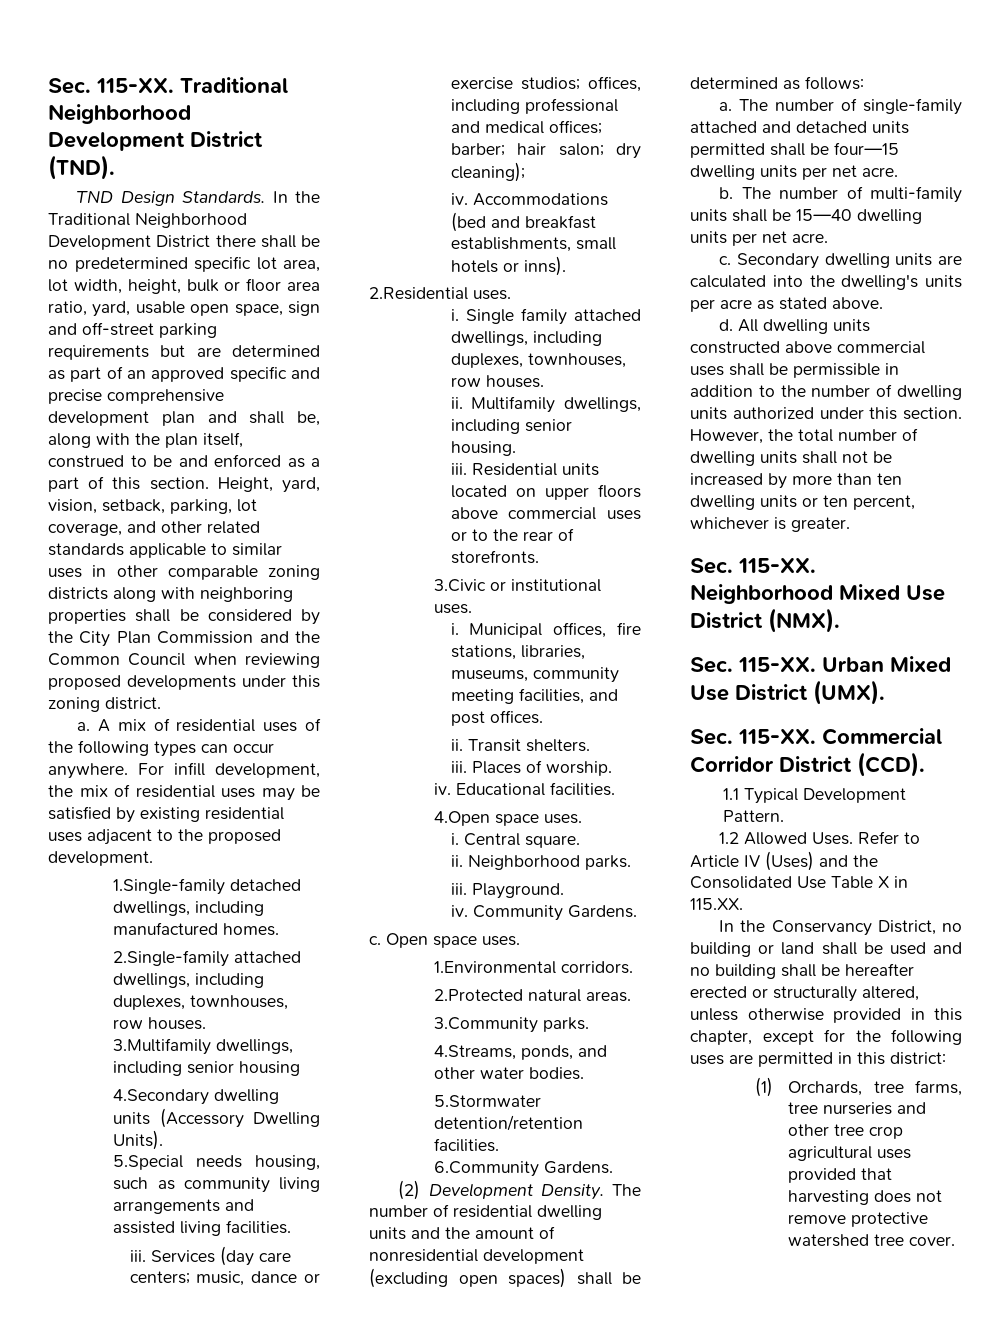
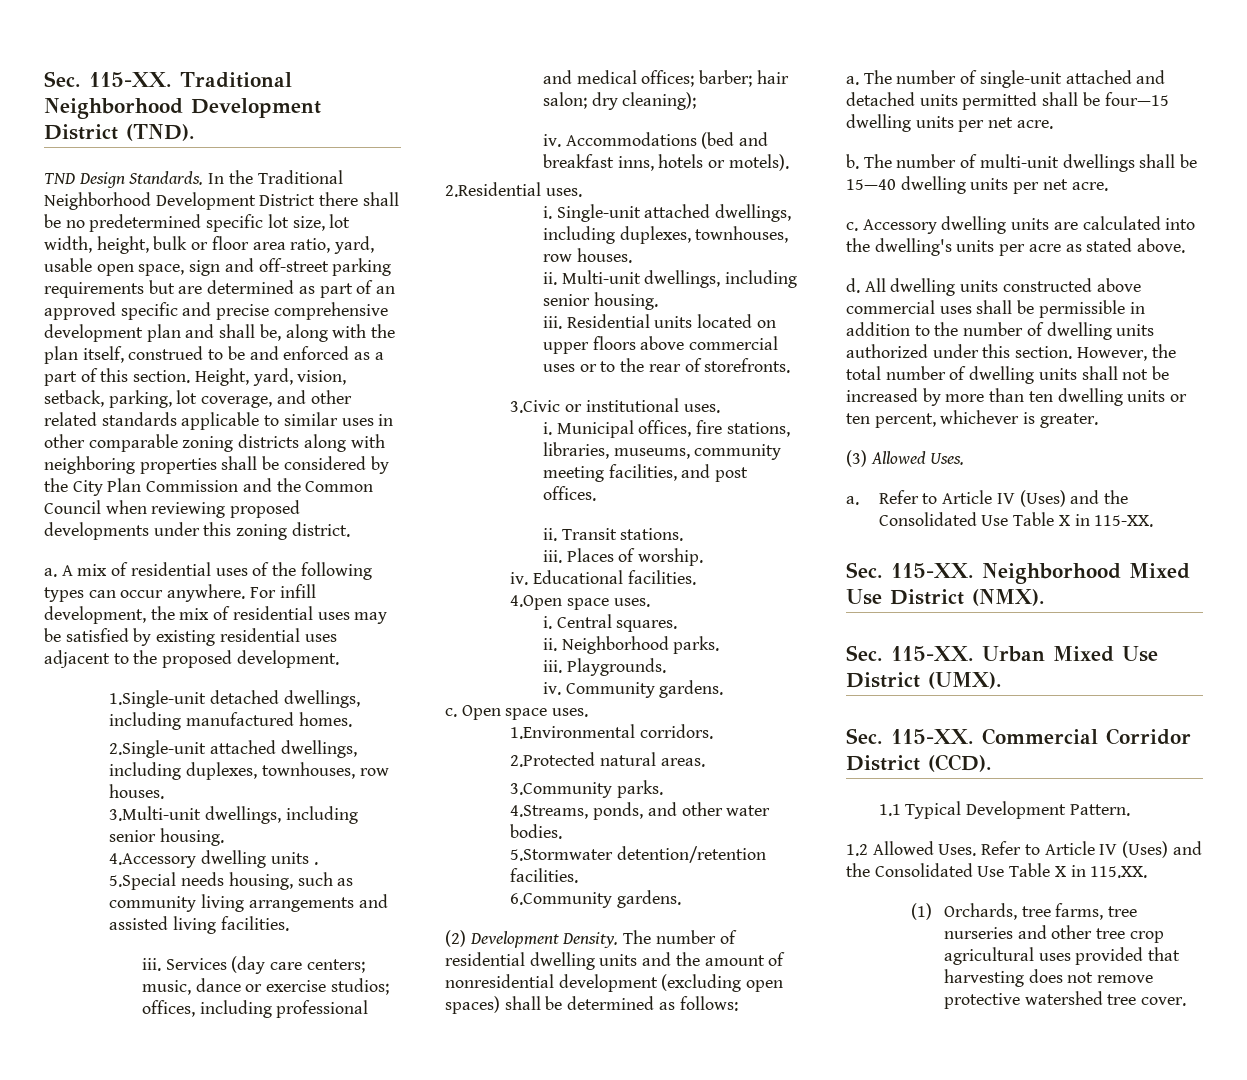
[283,259,320,272] area, -> [292,216,325,231] size,
[113,878,226,895] 1.Single-family -> [109,690,207,708] 1.Single-unit
[113,950,302,967] [113,973,265,988] [113,995,289,1010] [113,1017,207,1030] [113,1038,294,1055] [113,1061,301,1076] [113,1089,280,1105] [113,1108,320,1128] [113,1130,164,1150] 2.Single-family attached dwellings, including duplexes, townhouses, row houses. // 3.Multifamily dwellings, including senior housing // 4.Secondary dwelling units (Accessory Dwelling Units). -> [109,740,357,758] [109,762,389,780] [109,784,165,799] [109,806,358,824] [109,828,225,846] [109,850,318,868] 2.Single-unit attached dwellings, including duplexes, townhouses, row houses. // 3.Multi-unit dwellings, including senior housing. // 4.Accessory dwelling units .
[450,237,616,252] establishments, small -> [617,156,654,171] inns,
[523,256,566,276] inns). -> [728,154,789,171] motels).
[465,308,567,325] Single family -> [556,204,641,222] Single-unit
[471,396,556,413] Multifamily -> [561,270,641,284] Multi-unit
[525,739,590,752] shelters. -> [620,528,684,541] stations.
[524,835,580,848] square. -> [616,620,678,632] squares.
[471,883,564,899] Playground. -> [566,658,666,676] Playgrounds.
[567,905,637,918] Gardens. -> [659,680,724,698] gardens.
[544,1161,614,1174] Gardens. -> [617,890,682,908] gardens.
[863,98,962,115] single-family -> [979,70,1062,88] single-unit
[870,186,962,203] [690,209,727,222] multi-family units -> [979,154,1135,172] multi-unit dwellings
[736,253,819,269] Secondary -> [862,219,937,234] Accessory
(850, 524) none -> [846,450,965,467] [846,490,1129,507] [878,512,1154,527] // (3) Allowed Uses. // a. Refer to Article IV (Uses) and the Consolidated Use Table X in 115-XX.
[719,920,962,936] [690,942,962,957] [690,963,914,979] [690,986,919,1002] [690,1008,962,1023] [690,1029,962,1045] [690,1052,946,1067] // In the Conservancy District, no building or land shall be used and no building shall be hereafter erected or structurally altered, unless otherwise provided in this chapter, except for the following uses are permitted in this district: -> (1148, 872) none

